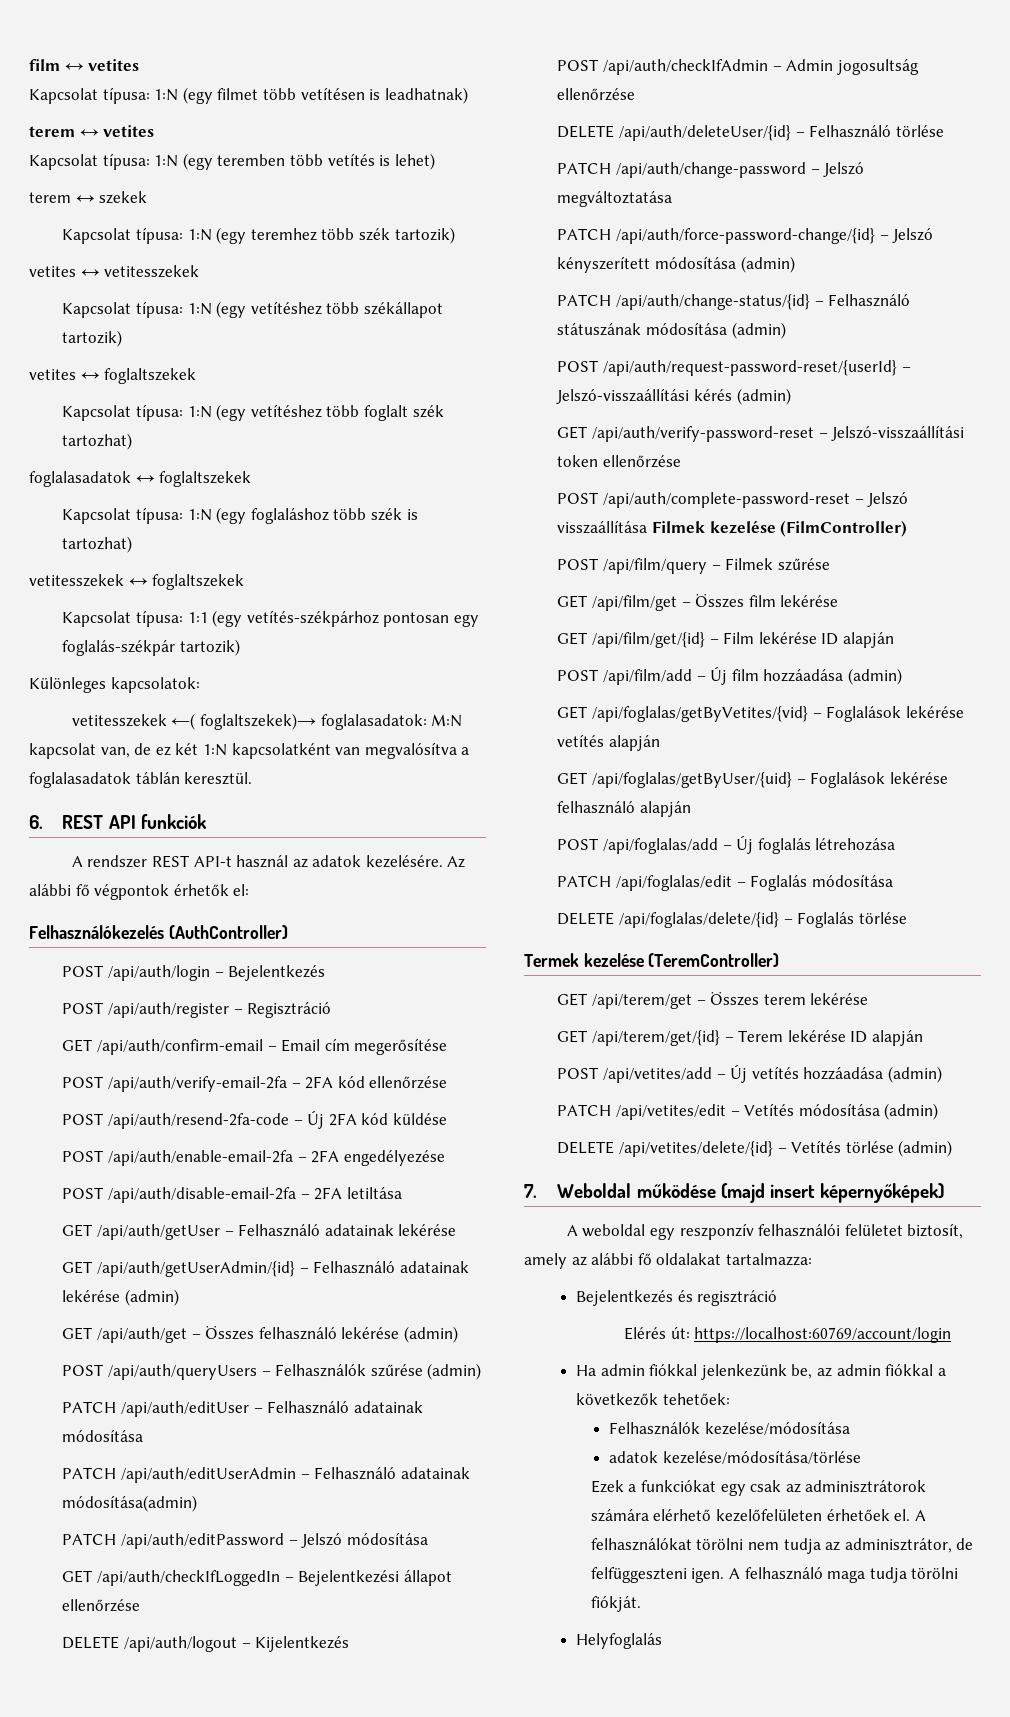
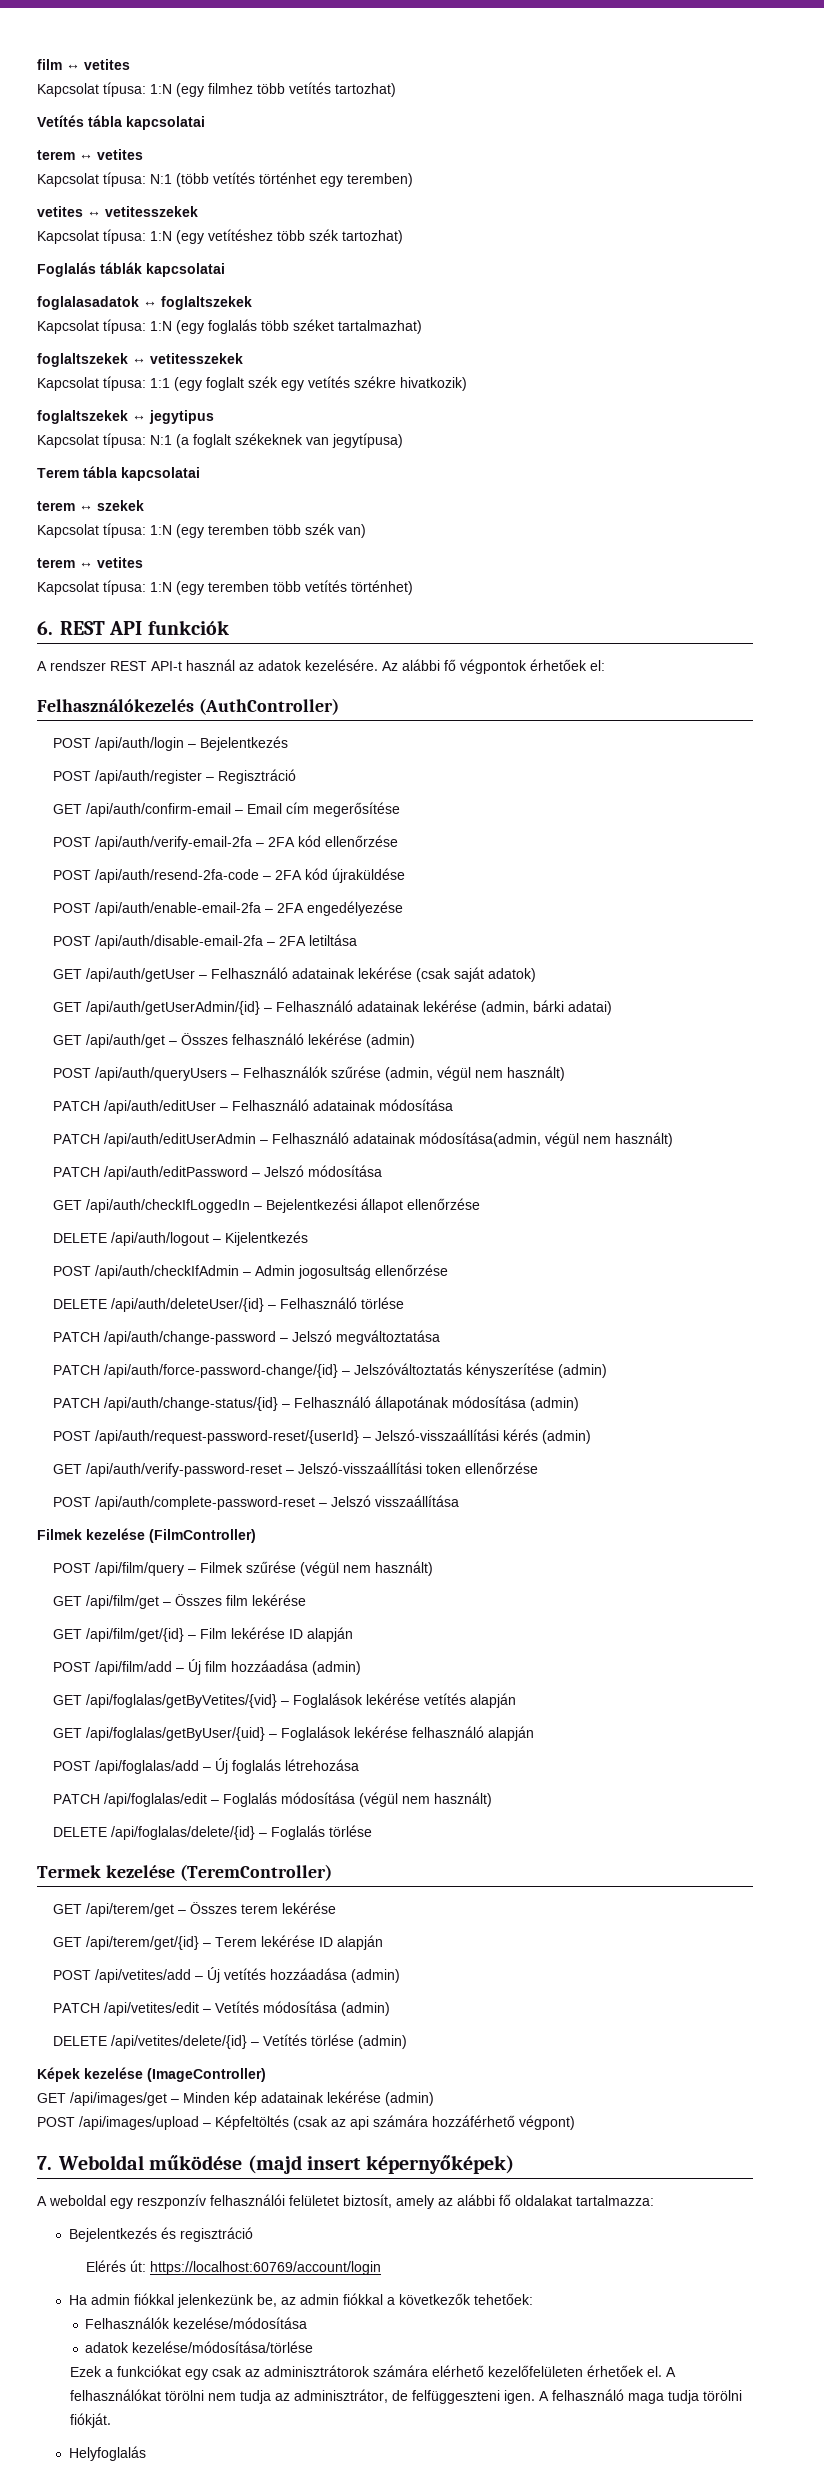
[217,87,468,104] filmet több vetítésen is leadhatnak) -> [208,82,396,97] [37,115,205,130] [37,149,143,160] [37,172,413,187] [37,206,198,217] [37,229,403,244] [37,262,225,277] [37,296,252,310] [37,319,422,334] [37,353,243,367] [37,376,467,391] [37,410,214,424] [37,433,403,448] [37,466,200,481] [37,500,144,511] [37,523,366,538] filmhez több vetítés tartozhat) // Vetítés tábla kapcsolatai // terem ↔ vetites // Kapcsolat típusa: N:1 (több vetítés történhet egy teremben) // vetites ↔ vetitesszekek // Kapcsolat típusa: 1:N (egy vetítéshez több szék tartozhat) // Foglalás táblák kapcsolatai // foglalasadatok ↔ foglaltszekek // Kapcsolat típusa: 1:N (egy foglalás több széket tartalmazhat) // foglaltszekek ↔ vetitesszekek // Kapcsolat típusa: 1:1 (egy foglalt szék egy vetítés székre hivatkozik) // foglaltszekek ↔ jegytipus // Kapcsolat típusa: N:1 (a foglalt székeknek van jegytípusa) // Terem tábla kapcsolatai // terem ↔ szekek // Kapcsolat típusa: 1:N (egy teremben több szék van)
[379,153,435,170] [29,191,148,204] [62,227,455,244] [29,265,200,278] [62,301,443,318] [62,330,123,347] [29,368,197,384] [62,404,444,421] [62,433,133,450] [29,471,252,487] [62,507,418,524] [62,536,133,553] [29,574,245,590] [62,610,479,627] [62,639,240,656] [29,677,200,693] [71,713,463,730] [29,742,470,759] [29,772,253,788] is lehet) // terem ↔ szekek // Kapcsolat típusa: 1:N (egy teremhez több szék tartozik) // vetites ↔ vetitesszekek // Kapcsolat típusa: 1:N (egy vetítéshez több székállapot tartozik) // vetites ↔ foglaltszekek // Kapcsolat típusa: 1:N (egy vetítéshez több foglalt szék tartozhat) // foglalasadatok ↔ foglaltszekek // Kapcsolat típusa: 1:N (egy foglaláshoz több szék is tartozhat) // vetitesszekek ↔ foglaltszekek // Kapcsolat típusa: 1:1 (egy vetítés-székpárhoz pontosan egy foglalás-székpár tartozik) // Különleges kapcsolatok: // vetitesszekek ←( foglaltszekek)→ foglalasadatok: M:N kapcsolat van, de ez két 1:N kapcsolatként van megvalósítva a foglalasadatok táblán keresztül. -> [351,580,413,595] történhet)
[173,884,229,896] érhetők -> [530,659,587,671] érhetőek
[307,1110,447,1129] Új 2FA kód küldése -> [275,868,406,883] 2FA kód újraküldése
(457, 1230) none -> [416,967,537,982] (csak saját adatok)
[124,1289,179,1306] (admin) -> [481,1000,613,1015] (admin, bárki adatai)
[427,1363,482,1380] (admin) -> [385,1066,566,1081] (admin, végül nem használt)
[62,1495,198,1512] módosítása(admin) -> [419,1132,674,1147] módosítása(admin, végül nem használt)
[892,228,934,243] [557,256,736,273] Jelszó kényszerített módosítása -> [354,1363,555,1378] Jelszóváltoztatás kényszerítése
[557,323,642,336] státuszának -> [375,1396,450,1411] állapotának
(648, 527) none -> (460, 1501) //
(830, 564) none -> [300,1561,434,1576] (végül nem használt)
(893, 880) none -> [359,1792,493,1807] (végül nem használt)
(953, 1148) none -> [37,2067,266,2082] [37,2091,434,2106] [37,2115,575,2130] // Képek kezelése (ImageController) // GET /api/images/get – Minden kép adatainak lekérése (admin) // POST /api/images/upload – Képfeltöltés (csak az api számára hozzáférhető végpont)

